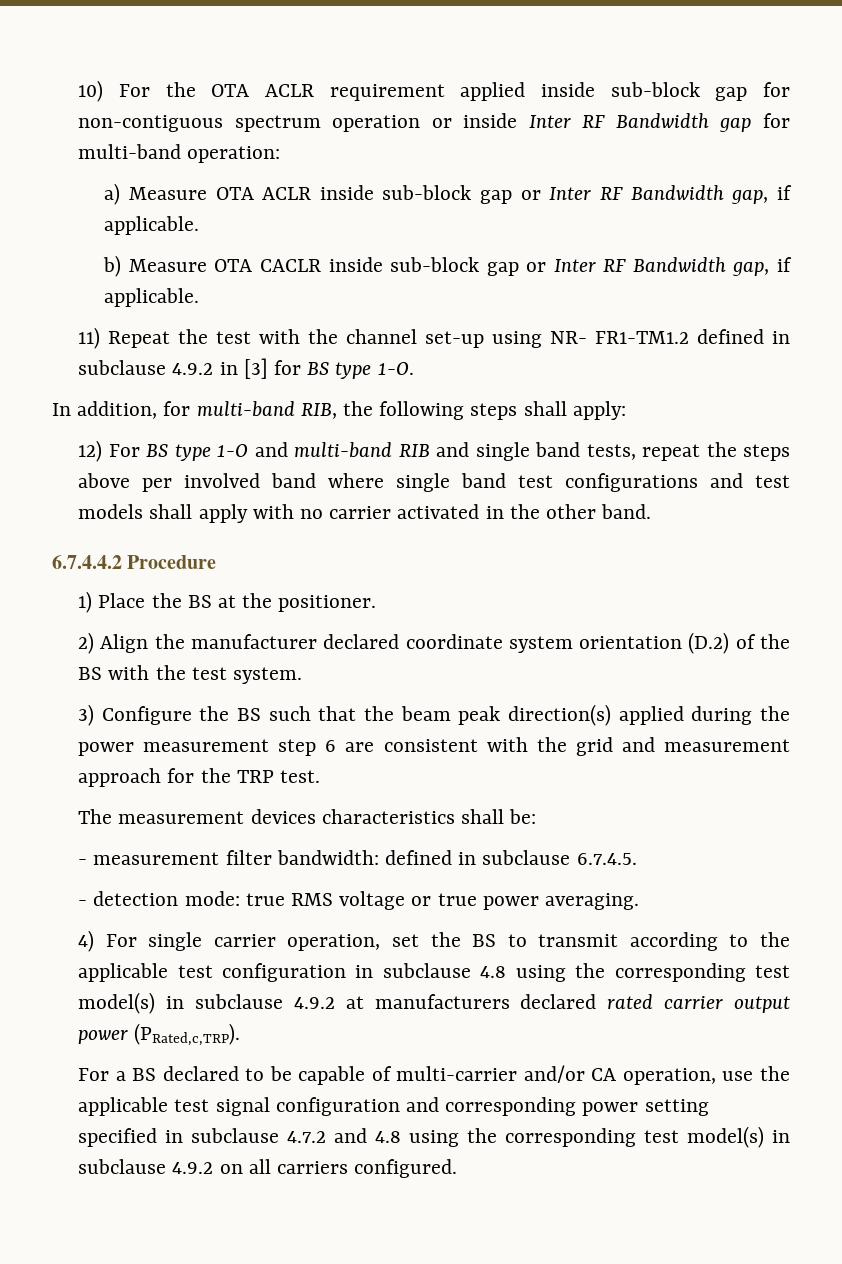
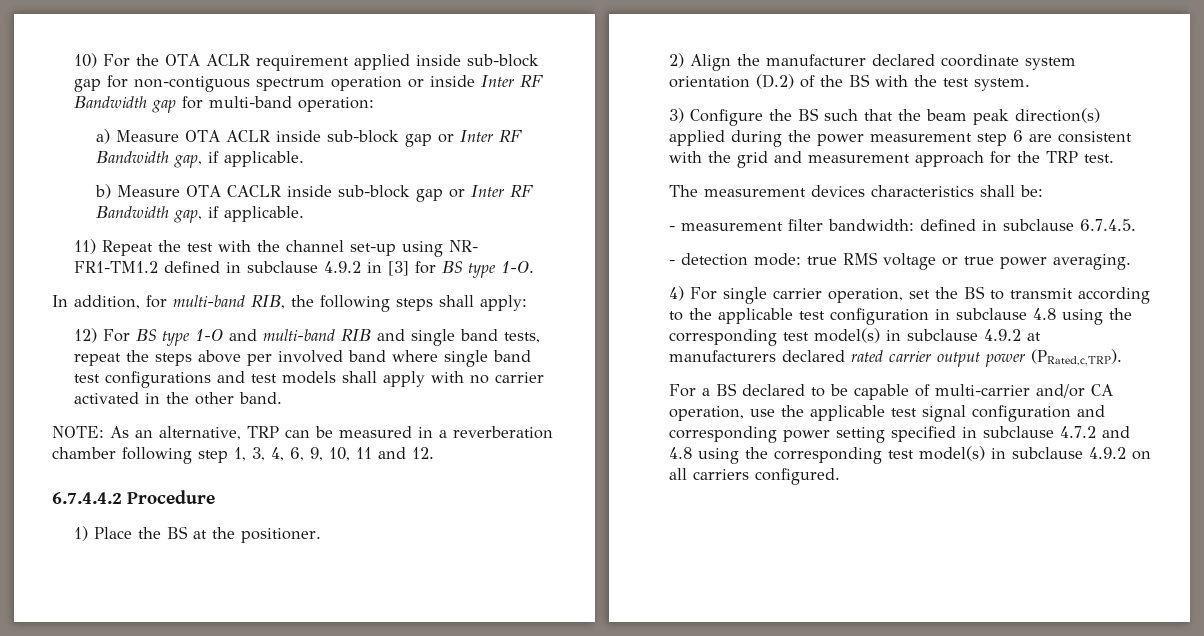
(652, 511) none -> [52,426,553,440] [52,447,434,464] // NOTE: As an alternative, TRP can be measured in a reverberation chamber following step 1, 3, 4, 6, 9, 10, 11 and 12.

